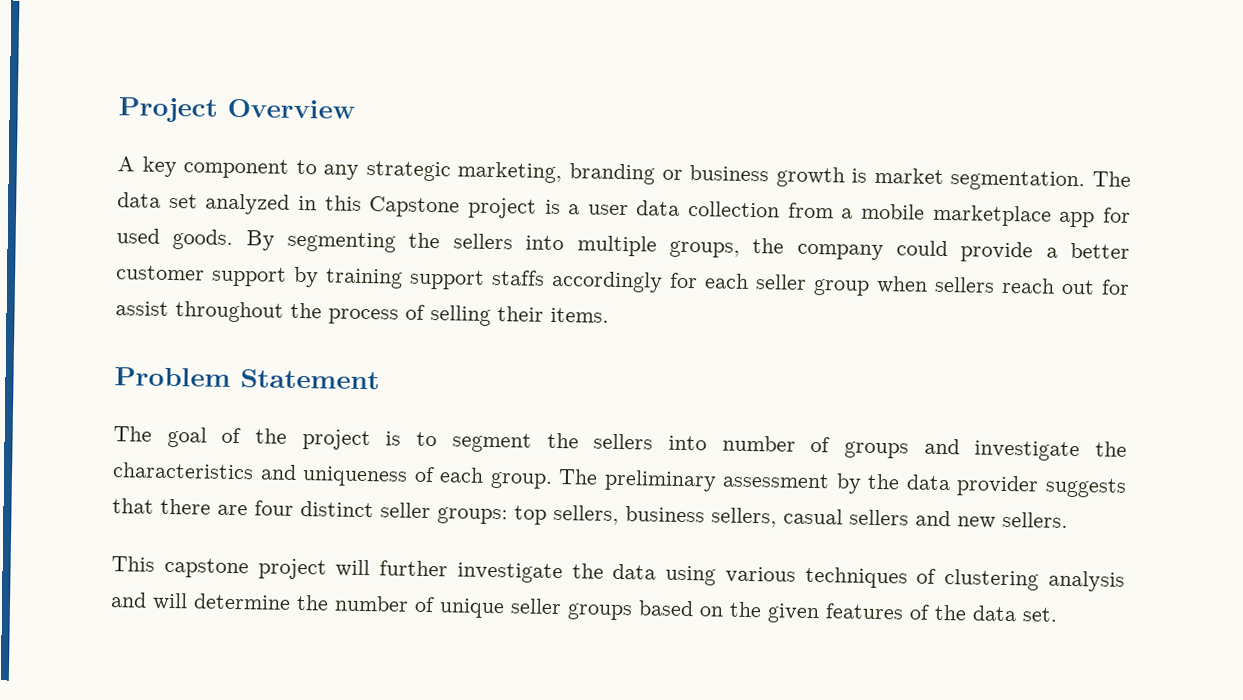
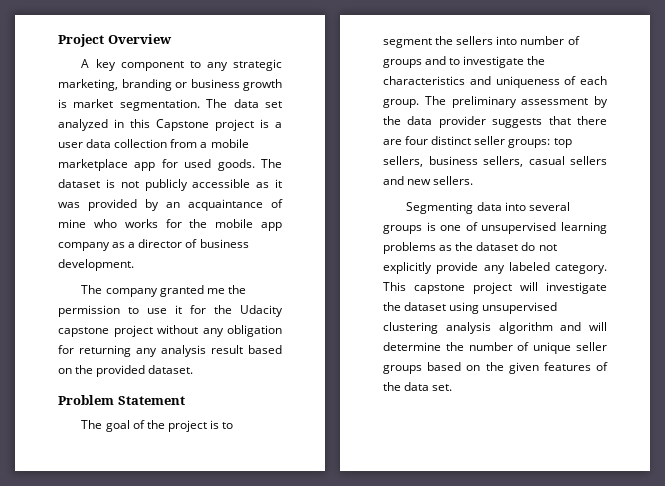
[245,230,1130,263] [116,265,1130,296] [115,301,609,326] By segmenting the sellers into multiple groups, the company could provide a better customer support by training support staffs accordingly for each seller group when sellers reach out for assist throughout the process of selling their items. -> [261,159,282,168] [58,179,282,191] [58,199,283,211] [58,219,282,231] [58,239,249,251] [58,259,134,271] [81,285,246,297] [58,305,283,317] [58,325,282,337] [58,345,282,357] [58,365,194,377] The dataset is not publicly accessible as it was provided by an acquaintance of mine who works for the mobile app company as a director of business development. // The company granted me the permission to use it for the Udacity capstone project without any obligation for returning any analysis result based on the provided dataset.
(960, 446) none -> [449,58,461,65] to
(1068, 519) none -> [406,202,570,214] [383,222,607,234] [383,242,557,254] [383,262,607,274] Segmenting data into several groups is one of unsupervised learning problems as the dataset do not explicitly provide any labeled category.
[379,560,937,589] further investigate the data using various techniques of -> [546,282,607,294] [383,302,558,314] investigate the dataset using unsupervised
(1125, 581) none -> [498,322,553,334] algorithm

